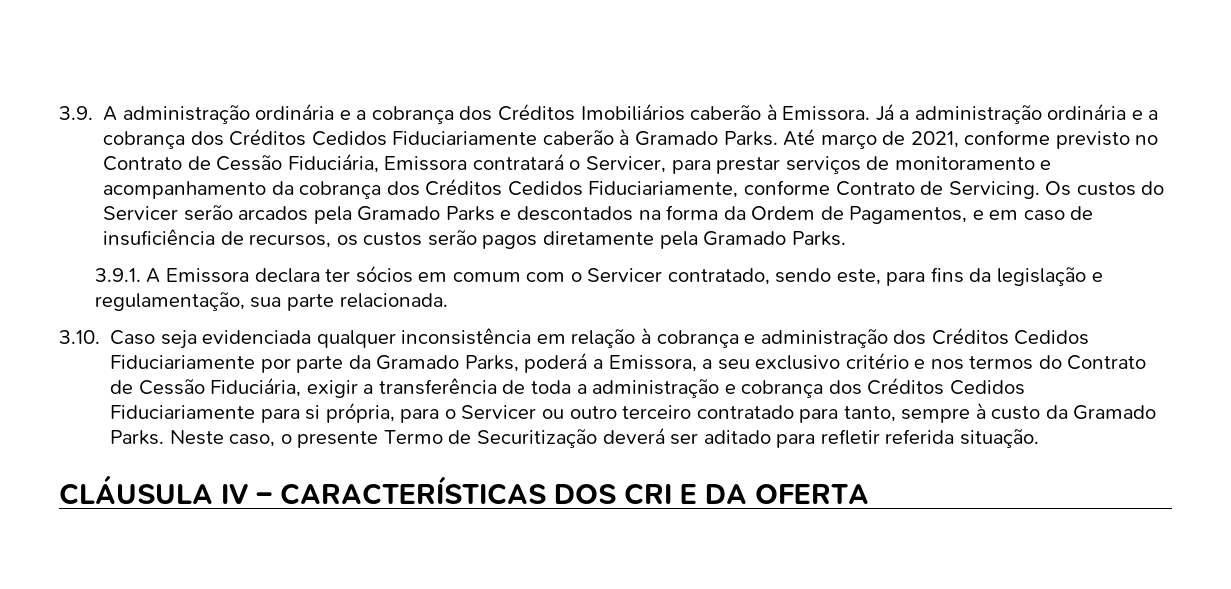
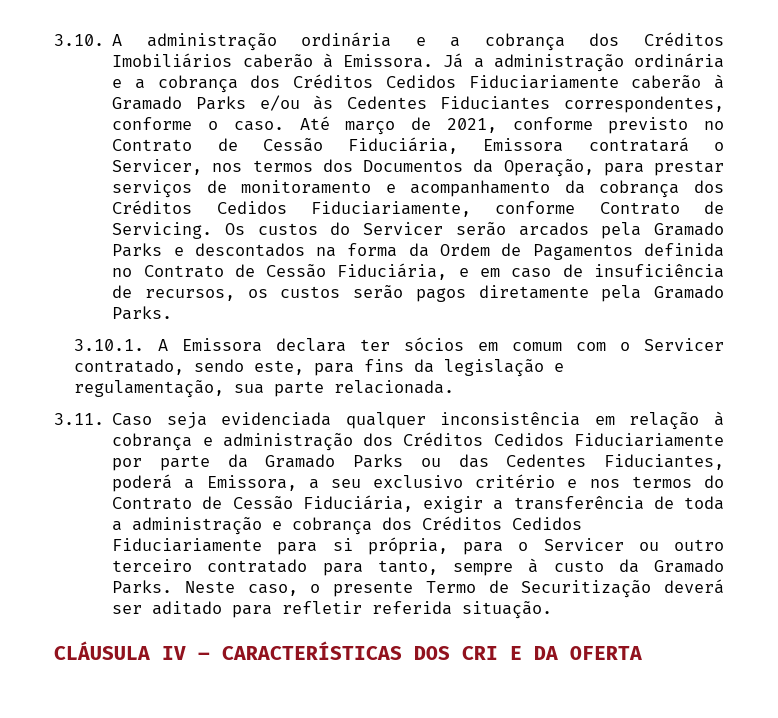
[59,106,93,120] 3.9. -> [54,34,104,46] 3.10.
[723,131,778,146] Parks. -> [195,95,724,113] [112,117,284,131] Parks e/ou às Cedentes Fiduciantes correspondentes, conforme o caso.
(666, 164) none -> [212,159,594,177] nos termos dos Documentos da Operação,
[849,206,968,224] Pagamentos, -> [532,243,724,260] [112,263,448,280] Pagamentos definida no Contrato de Cessão Fiduciária,
[94,268,141,282] 3.9.1. -> [74,339,145,351] 3.10.1.
[59,330,100,344] 3.10. -> [54,413,104,425] 3.11.
[464,355,519,372] Parks, -> [353,454,724,470] Parks ou das Cedentes Fiduciantes,

